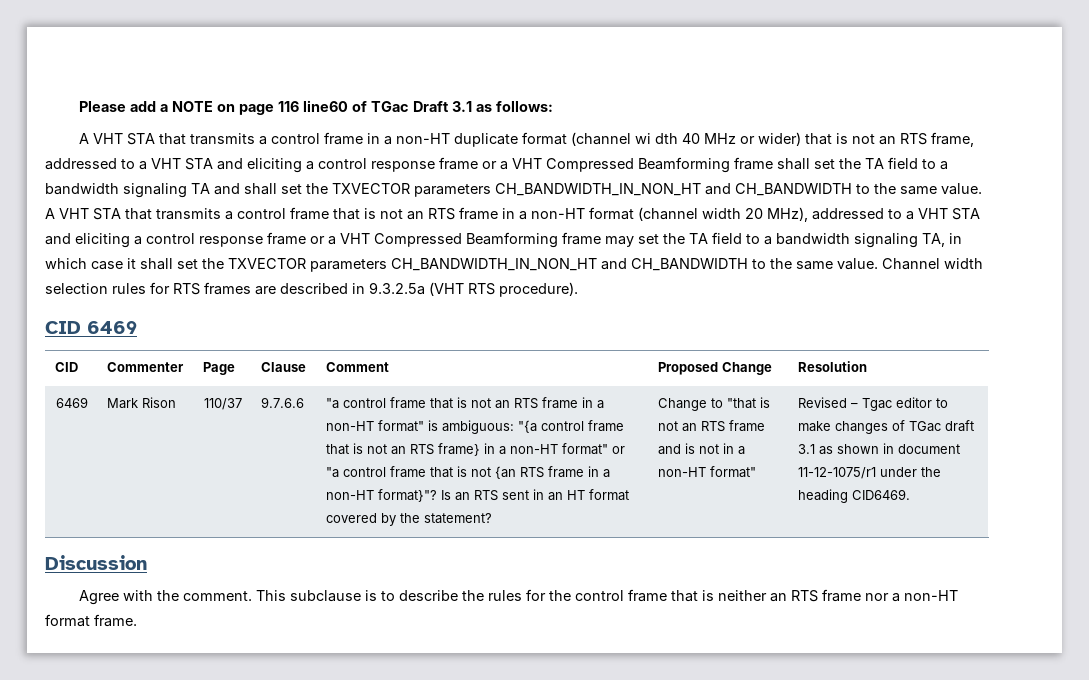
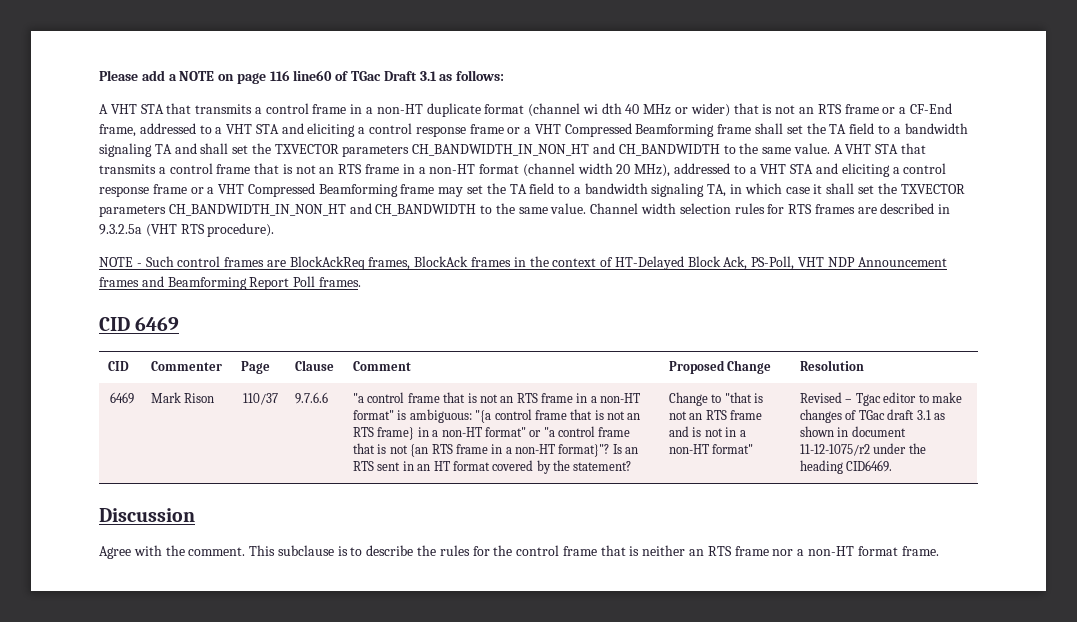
(927, 139) none -> [844,103,952,114] frame or a CF-End
(578, 289) none -> [99,256,947,270] [99,276,361,290] // NOTE - Such control frames are BlockAckReq frames, BlockAck frames in the context of HT-Delayed Block Ack, PS-Poll, VHT NDP Announcement frames and Beamforming Report Poll frames.
[797,467,876,479] 11-12-1075/r1 -> [800,444,871,456] 11-12-1075/r2

